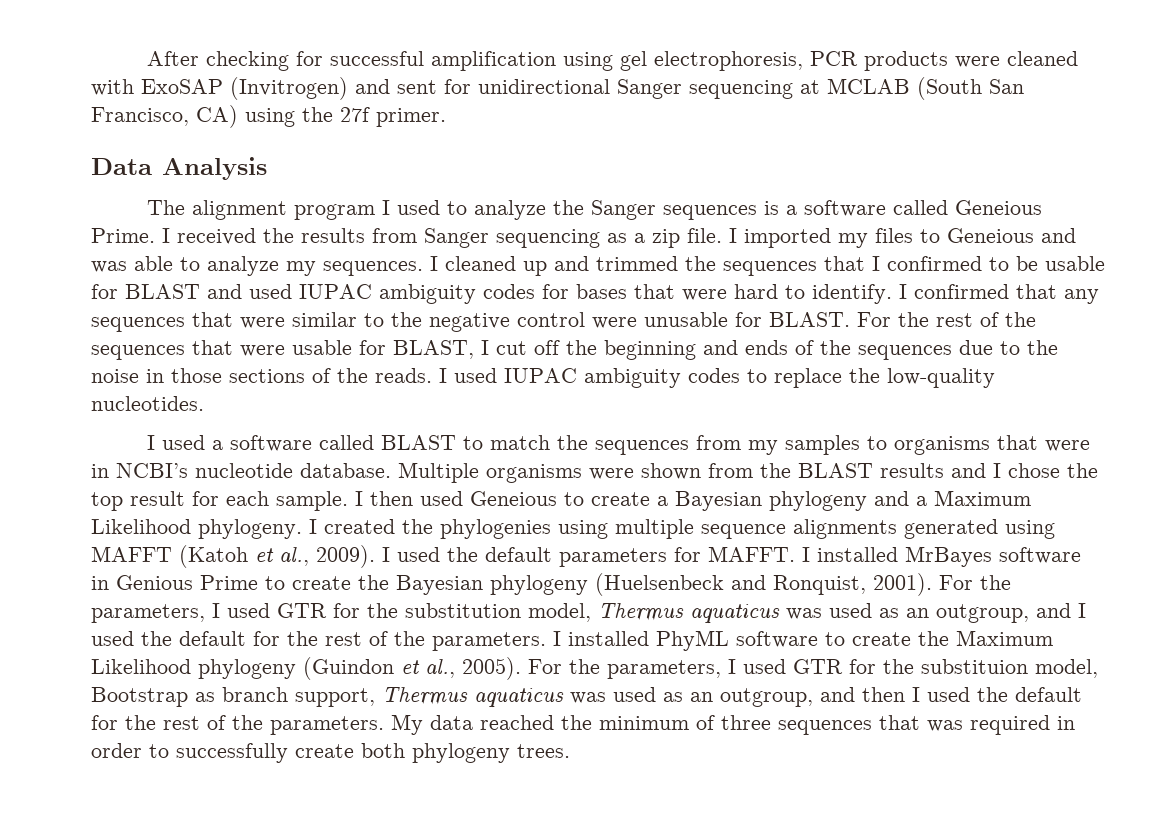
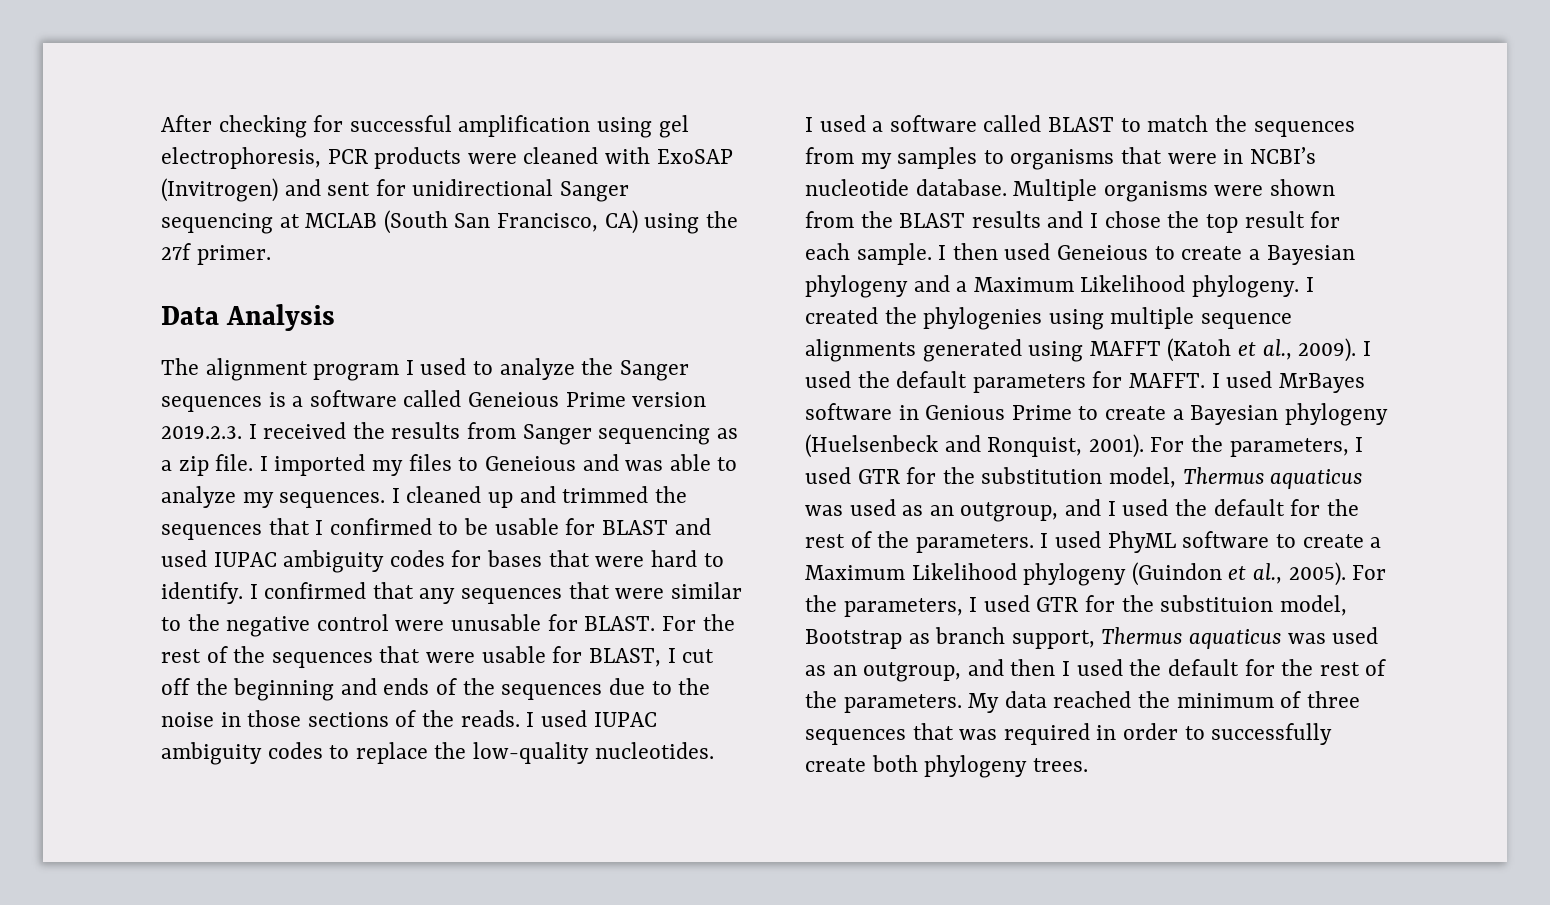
[91,228,155,243] Prime. -> [565,392,707,407] [161,425,242,439] Prime version 2019.2.3.
[817,547,898,562] installed -> [1226,371,1273,388] used
[358,575,389,590] the -> [1172,409,1184,420] a
[568,631,649,646] installed -> [1055,531,1102,548] used
[918,631,949,646] the -> [1370,537,1382,548] a

